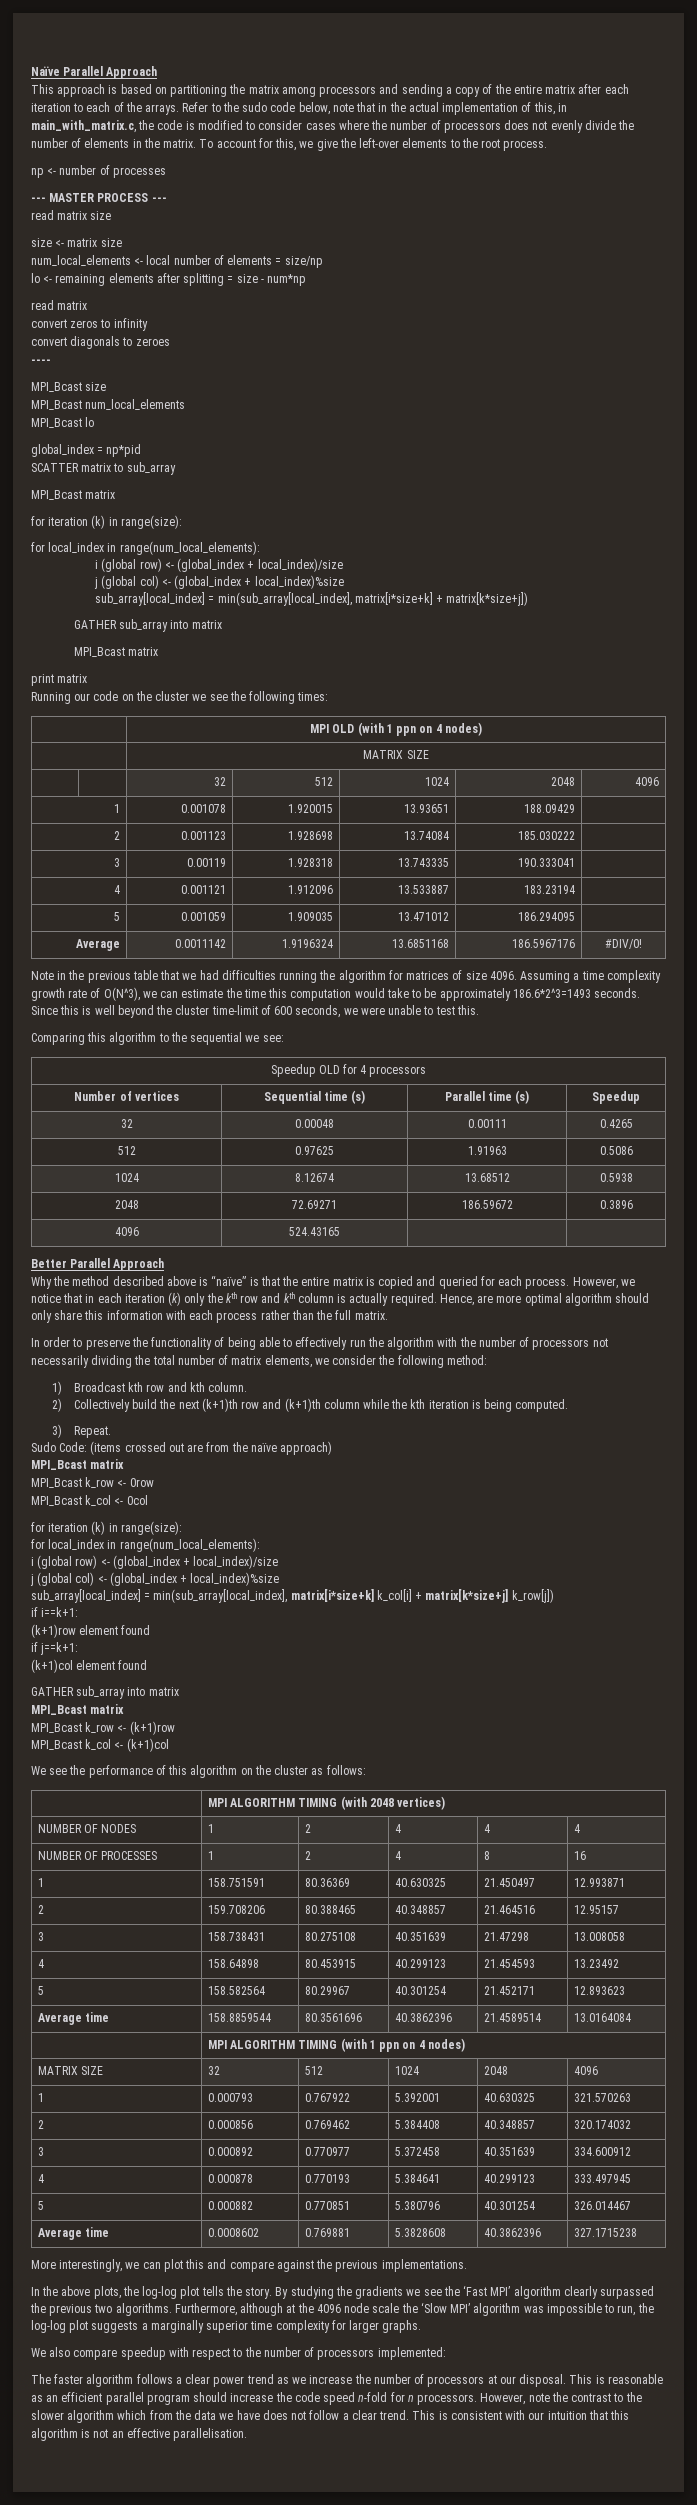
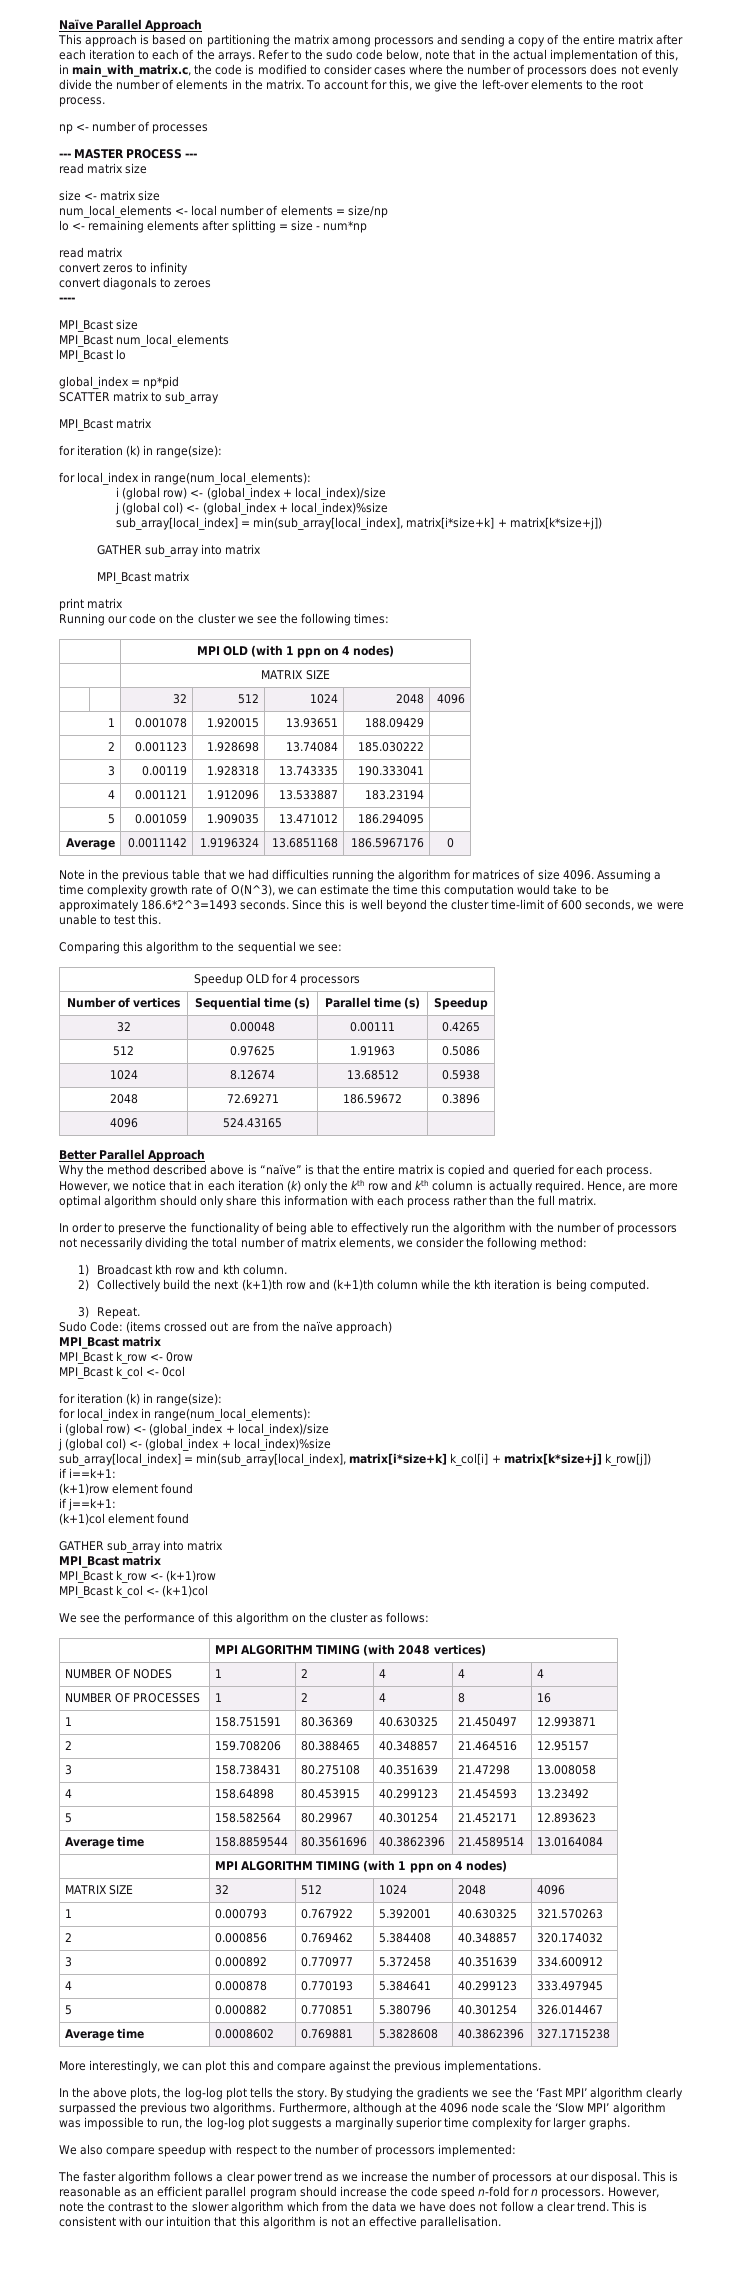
[605,939,642,949] #DIV/0! -> [446,838,454,848] 0

